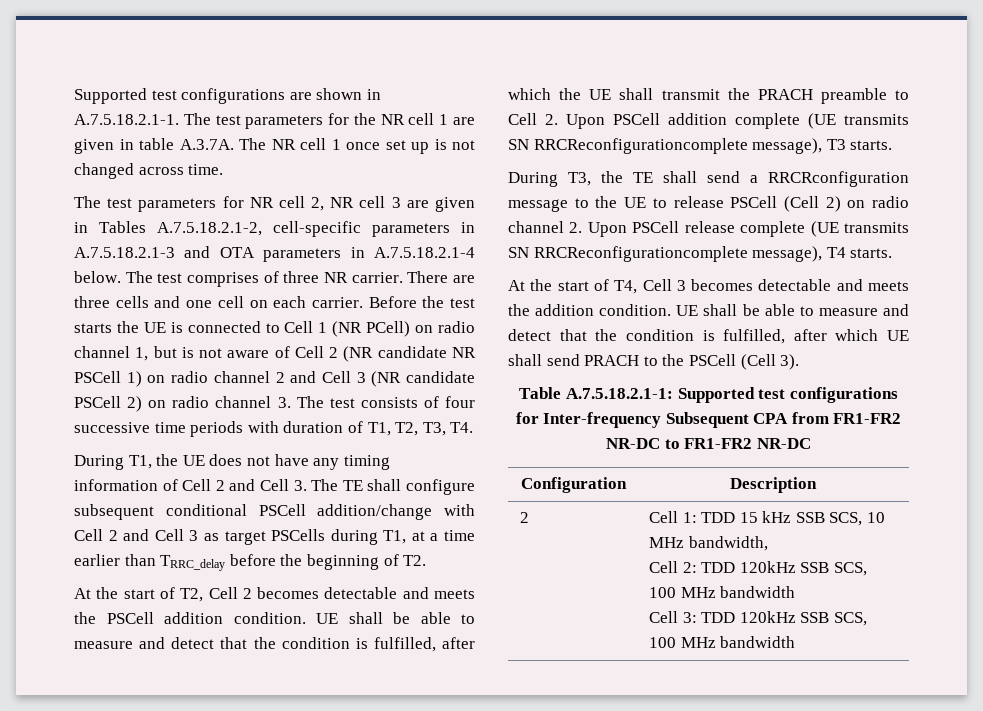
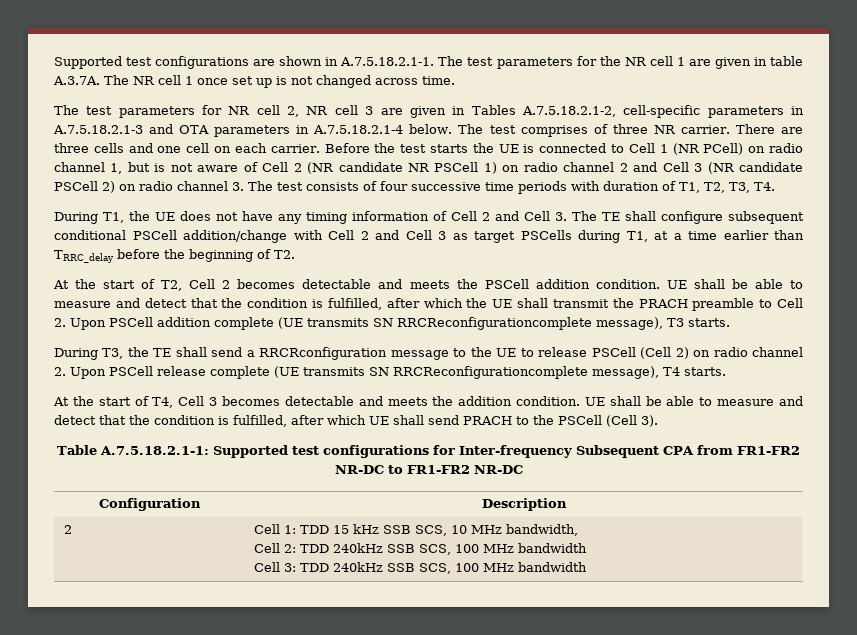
[739,561,796,573] 120kHz -> [332,543,383,553] 240kHz
[739,611,796,623] 120kHz -> [332,562,383,572] 240kHz

